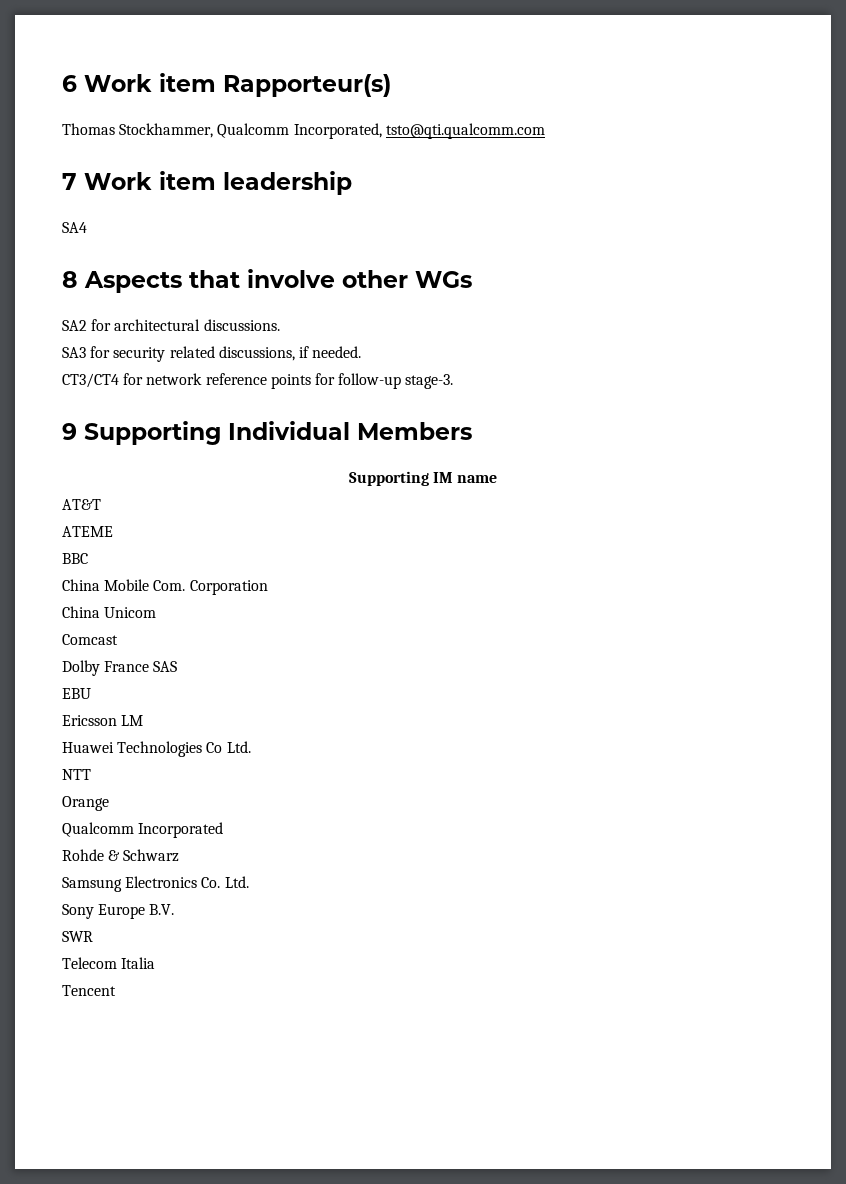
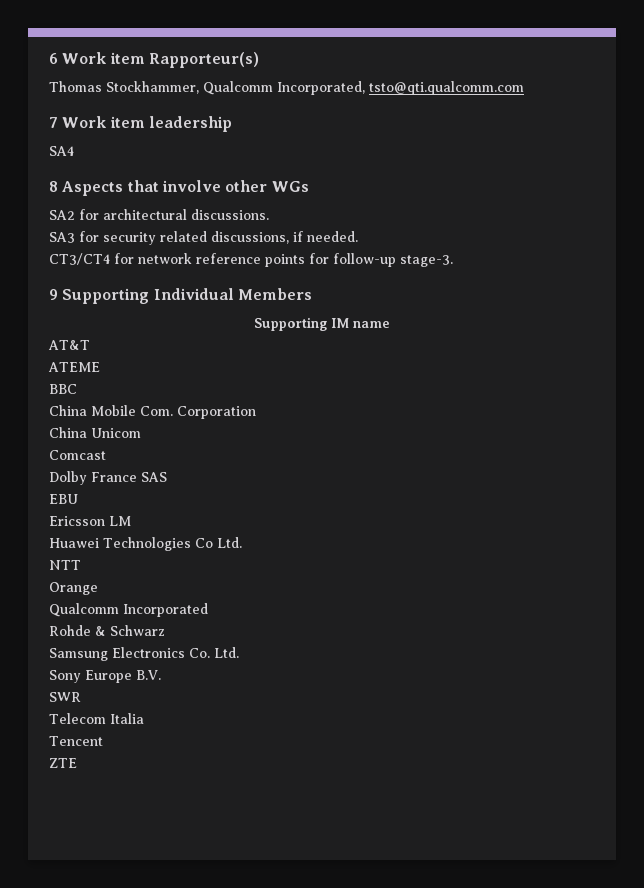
(116, 990) none -> [49,758,77,768] // ZTE

